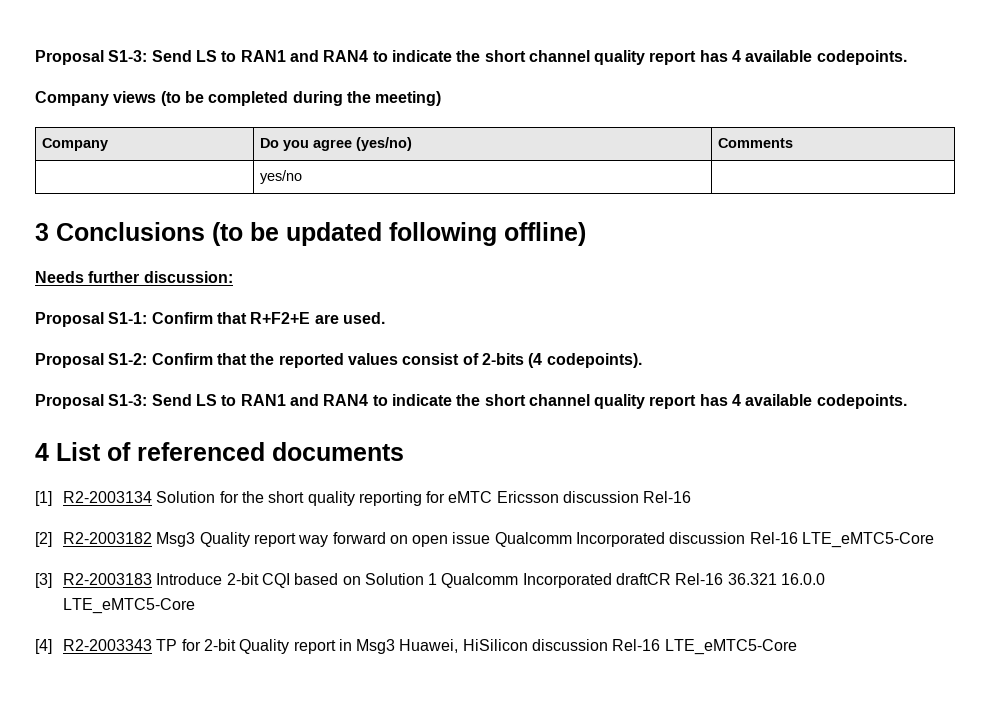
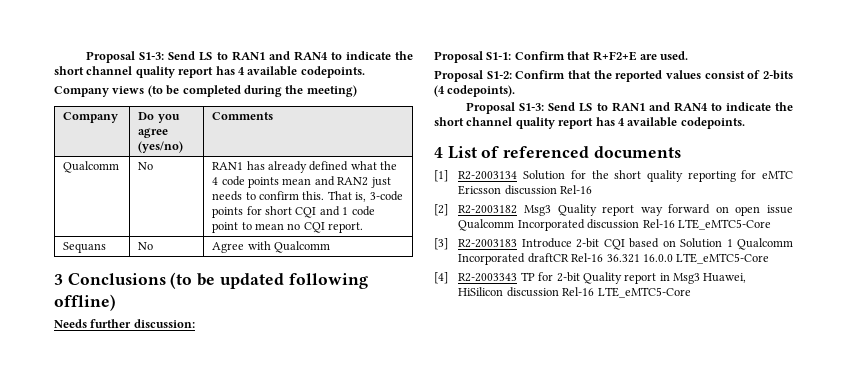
[260,170,303,184] | yes/no | -> [63,161,120,173] [138,162,154,170] [212,161,398,173] [212,176,391,188] [212,191,403,202] [212,206,375,218] [212,222,364,233] [63,242,107,253] [138,242,154,250] [212,241,331,253] Qualcomm | No | RAN1 has already defined what the 4 code points mean and RAN2 just needs to confirm this. That is, 3-code points for short CQI and 1 code point to mean no CQI report. // Sequans | No | Agree with Qualcomm

